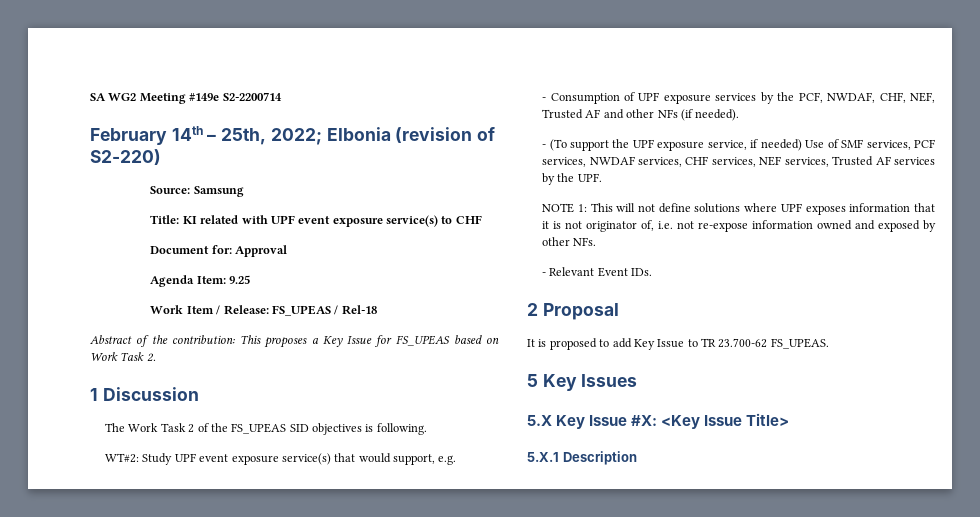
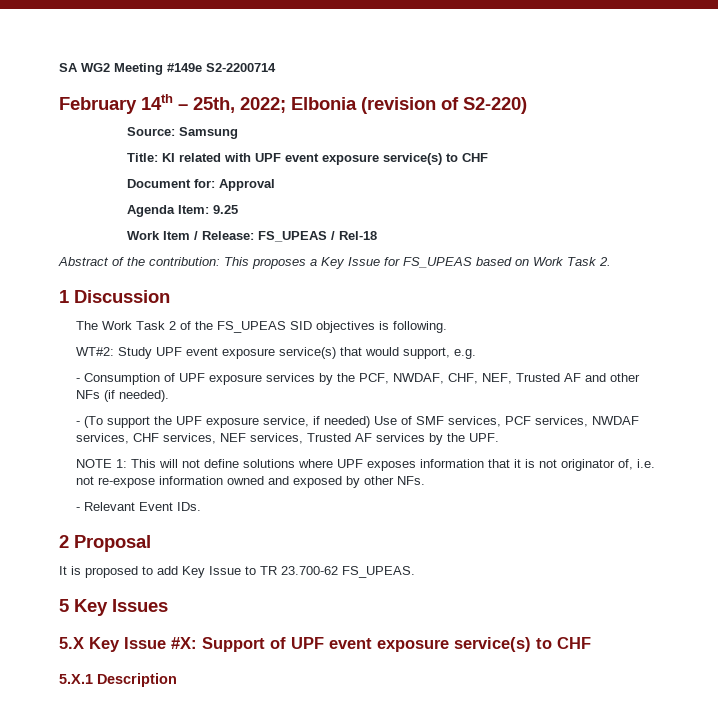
[661,413,790,429] <Key Issue Title> -> [202,637,591,652] Support of UPF event exposure service(s) to CHF

